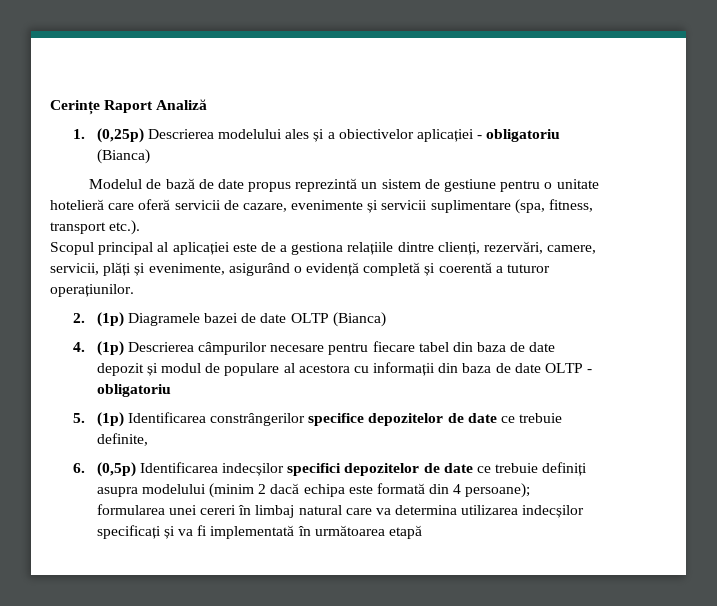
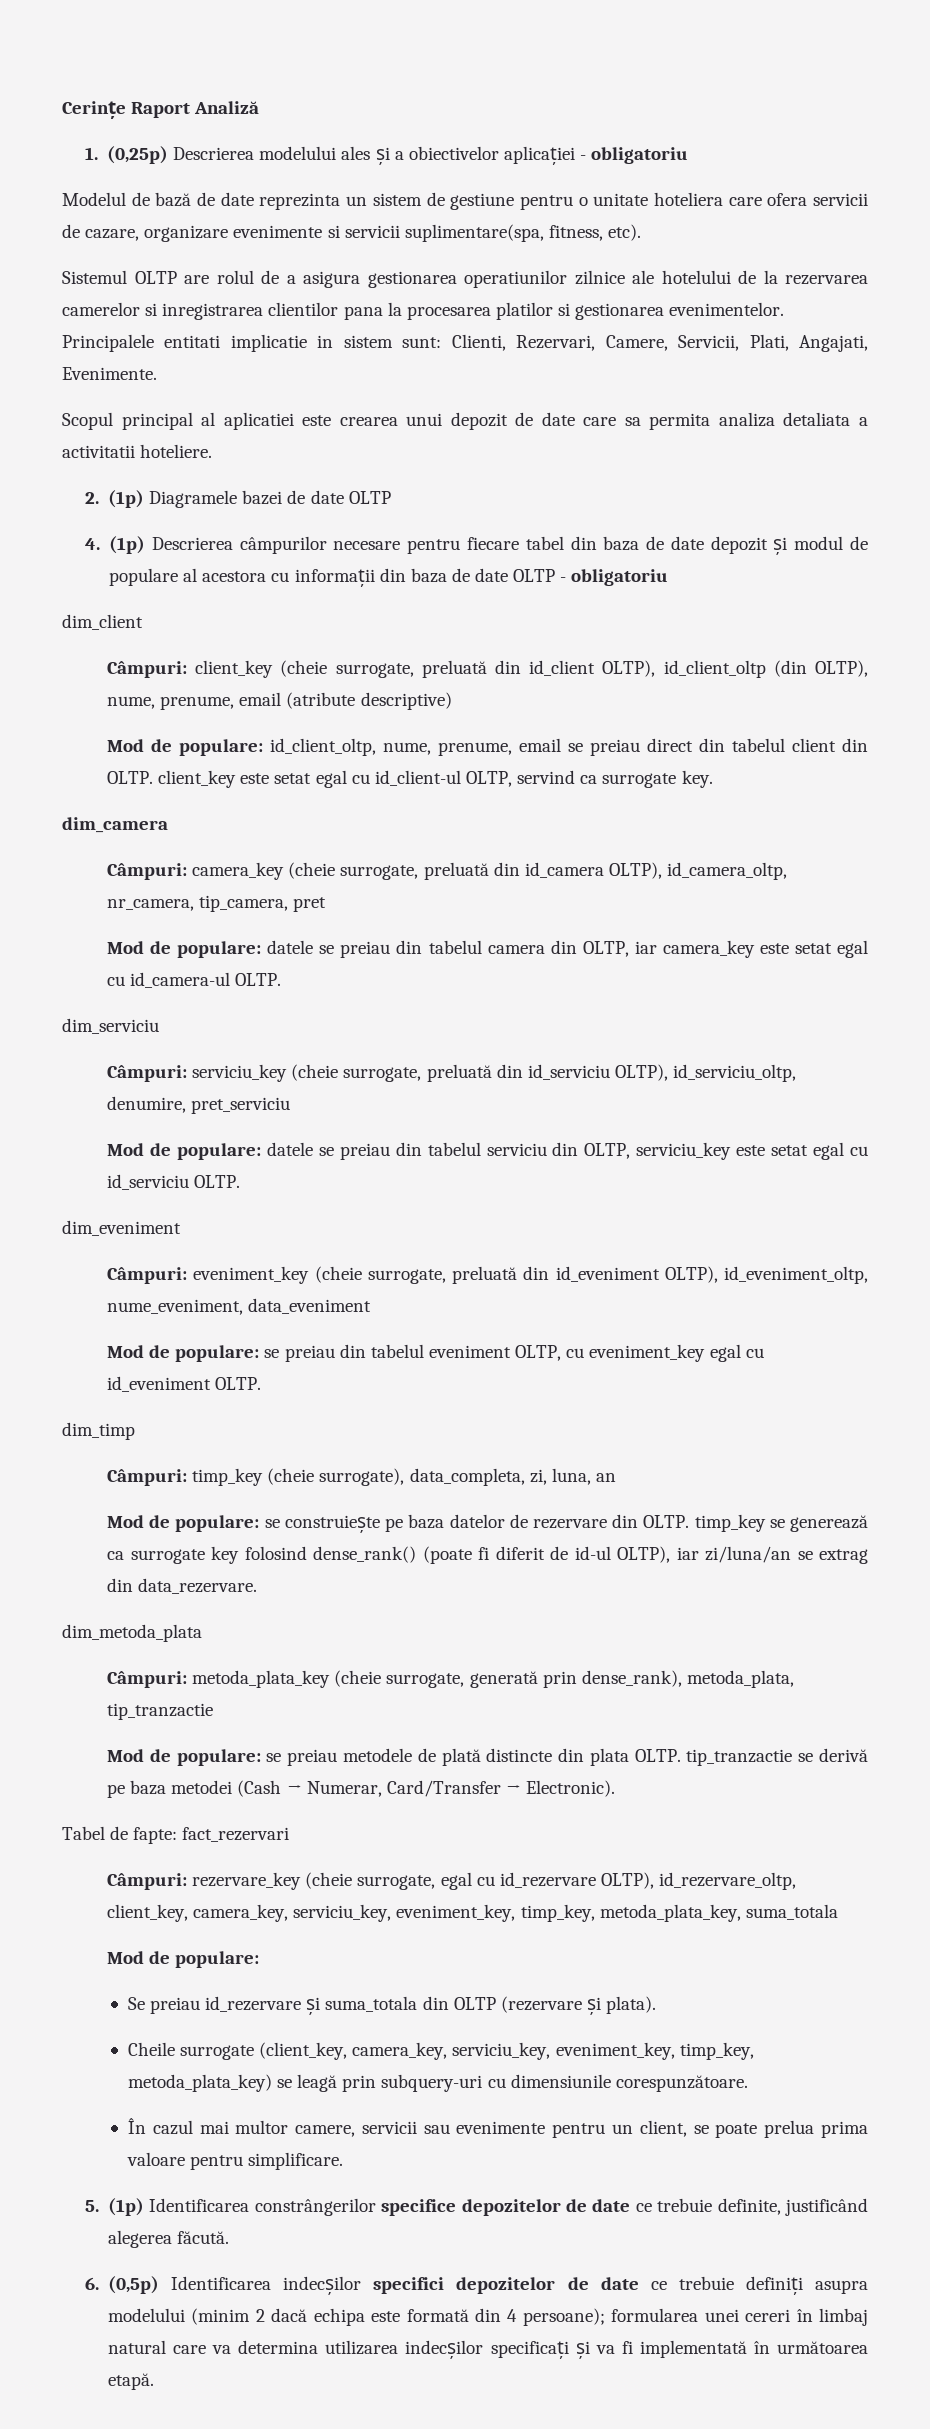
[96,149,150,164] (Bianca) -> (689, 155) none
[248,178,358,192] propus reprezintă -> [259,193,341,210] reprezinta
[50,199,594,214] [50,220,141,235] [50,241,597,255] [50,262,551,276] [50,284,134,297] hotelieră care oferă servicii de cazare, evenimente și servicii suplimentare (spa, fitness, transport etc.). // Scopul principal al aplicației este de a gestiona relațiile dintre clienți, rezervări, camere, servicii, plăți și evenimente, asigurând o evidență completă și coerentă a tuturor operațiunilor. -> [653,192,868,206] [62,224,642,242] [62,270,868,288] [62,302,785,320] [62,334,869,352] [62,367,157,380] [62,412,868,430] [62,444,213,458] hoteliera care ofera servicii de cazare, organizare evenimente si servicii suplimentare(spa, fitness, etc). // Sistemul OLTP are rolul de a asigura gestionarea operatiunilor zilnice ale hotelului de la rezervarea camerelor si inregistrarea clientilor pana la procesarea platilor si gestionarea evenimentelor. Principalele entitati implicatie in sistem sunt: Clienti, Rezervari, Camere, Servicii, Plati, Angajati, Evenimente. // Scopul principal al aplicatiei este crearea unui depozit de date care sa permita analiza detaliata a activitatii hoteliere.
[332,312,386,327] (Bianca) -> (391, 497) none
(171, 390) none -> [62,614,143,630] [107,660,868,678] [107,692,452,710] [107,738,868,756] [107,770,713,788] [62,817,168,833] [107,862,788,880] [107,895,327,912] [107,940,868,958] [107,972,282,988] [62,1018,159,1034] [107,1064,797,1082] [107,1096,291,1114] [107,1142,869,1160] [107,1174,241,1190] [62,1220,181,1236] [107,1266,868,1284] [107,1298,372,1315] [107,1344,764,1362] [107,1376,262,1392] [62,1422,135,1440] [107,1468,616,1486] [107,1514,868,1533] [107,1546,868,1564] [107,1578,258,1594] [62,1624,202,1642] [107,1670,794,1688] [107,1703,214,1720] [107,1748,869,1766] [107,1780,616,1798] [62,1826,290,1844] [107,1872,797,1890] [107,1904,838,1922] [107,1951,260,1968] [127,1996,657,2015] [127,2042,754,2060] [127,2074,748,2092] [127,2118,869,2138] [126,2152,344,2170] // dim_client // Câmpuri: client_key (cheie surrogate, preluată din id_client OLTP), id_client_oltp (din OLTP), nume, prenume, email (atribute descriptive) // Mod de populare: id_client_oltp, nume, prenume, email se preiau direct din tabelul client din OLTP. client_key este setat egal cu id_client-ul OLTP, servind ca surrogate key. // dim_camera // Câmpuri: camera_key (cheie surrogate, preluată din id_camera OLTP), id_camera_oltp, nr_camera, tip_camera, pret // Mod de populare: datele se preiau din tabelul camera din OLTP, iar camera_key este setat egal cu id_camera-ul OLTP. // dim_serviciu // Câmpuri: serviciu_key (cheie surrogate, preluată din id_serviciu OLTP), id_serviciu_oltp, denumire, pret_serviciu // Mod de populare: datele se preiau din tabelul serviciu din OLTP, serviciu_key este setat egal cu id_serviciu OLTP. // dim_eveniment // Câmpuri: eveniment_key (cheie surrogate, preluată din id_eveniment OLTP), id_eveniment_oltp, nume_eveniment, data_eveniment // Mod de populare: se preiau din tabelul eveniment OLTP, cu eveniment_key egal cu id_eveniment OLTP. // dim_timp // Câmpuri: timp_key (cheie surrogate), data_completa, zi, luna, an // Mod de populare: se construiește pe baza datelor de rezervare din OLTP. timp_key se generează ca surrogate key folosind dense_rank() (poate fi diferit de id-ul OLTP), iar zi/luna/an se extrag din data_rezervare. // dim_metoda_plata // Câmpuri: metoda_plata_key (cheie surrogate, generată prin dense_rank), metoda_plata, tip_tranzactie // Mod de populare: se preiau metodele de plată distincte din plata OLTP. tip_tranzactie se derivă pe baza metodei (Cash → Numerar, Card/Transfer → Electronic). // Tabel de fapte: fact_rezervari // Câmpuri: rezervare_key (cheie surrogate, egal cu id_rezervare OLTP), id_rezervare_oltp, client_key, camera_key, serviciu_key, eveniment_key, timp_key, metoda_plata_key, suma_totala // Mod de populare: // Se preiau id_rezervare și suma_totala din OLTP (rezervare și plata). // Cheile surrogate (client_key, camera_key, serviciu_key, eveniment_key, timp_key, metoda_plata_key) se leagă prin subquery-uri cu dimensiunile corespunzătoare. // În cazul mai multor camere, servicii sau evenimente pentru un client, se poate prelua prima valoare pentru simplificare.
(148, 439) none -> [785,2198,868,2216] [108,2230,230,2248] justificând alegerea făcută.
[388,525,422,539] etapă -> [108,2373,155,2390] etapă.

